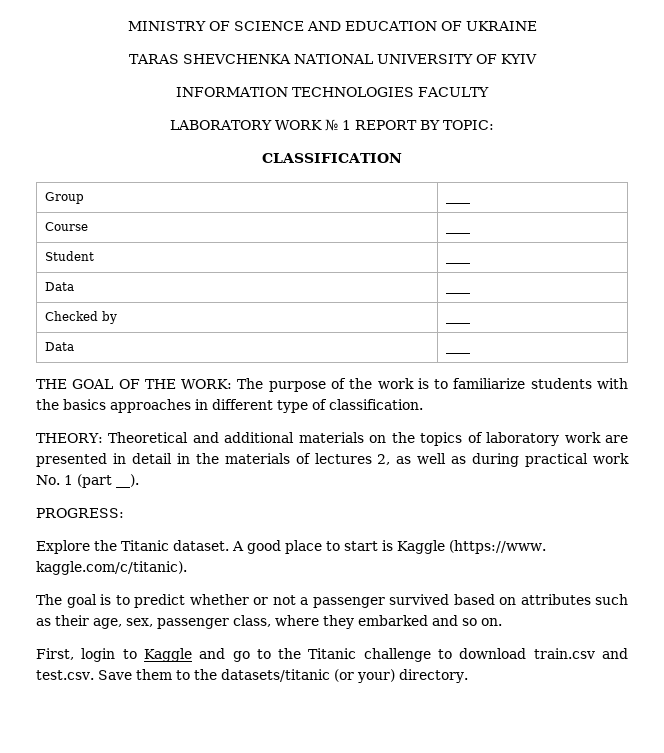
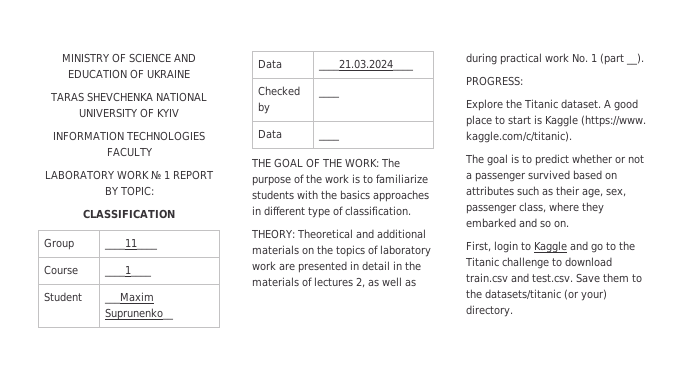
[446,201,471,204] ____ -> [103,238,158,250] ____11____
[446,231,471,234] ____ -> [103,265,152,277] ____1____
[446,261,471,264] [45,282,75,291] [446,291,471,294] ____ // Data | ____ -> [103,292,154,304] [104,308,174,320] [257,59,282,69] [317,59,414,71] ___Maxim Suprunenko__ // Data | ____21.03.2024____

